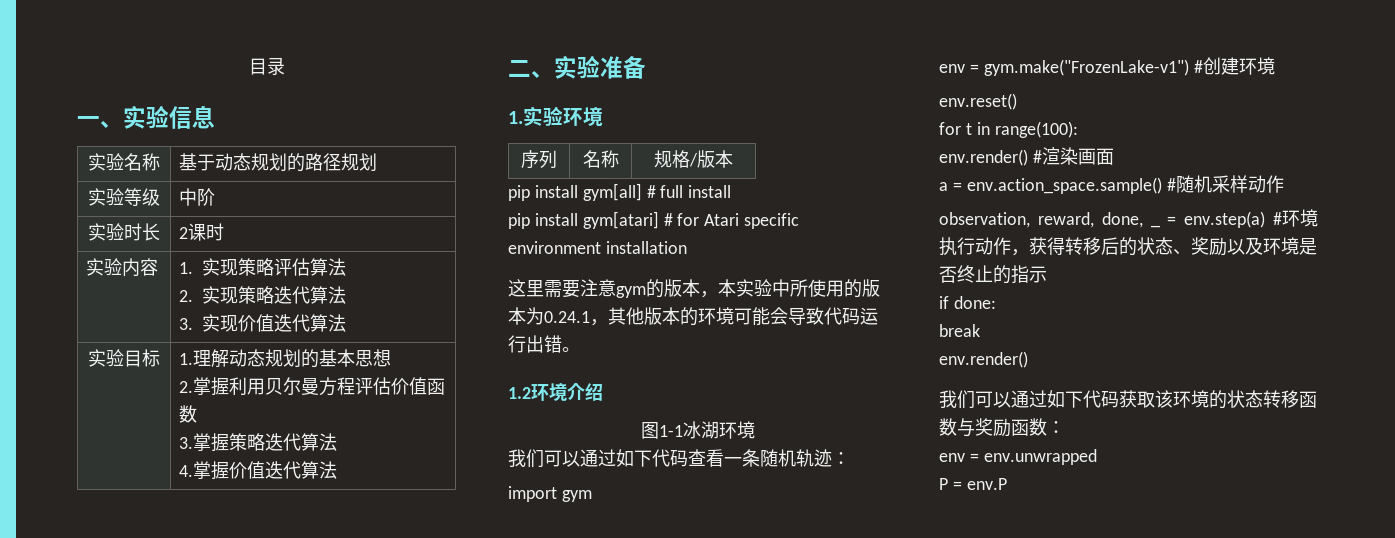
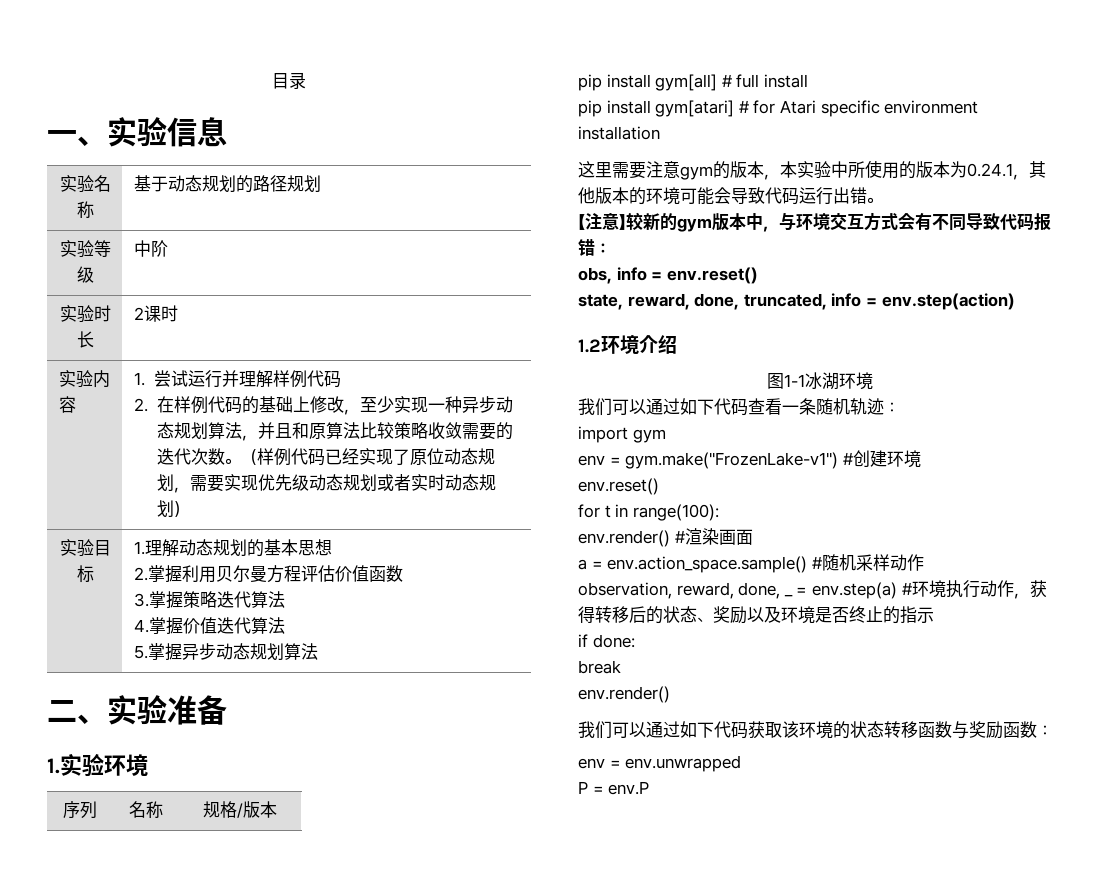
[202,258,347,276] [179,286,347,304] [179,314,347,332] 实现策略评估算法 // 2.实现策略迭代算法 // 3.实现价值迭代算法 -> [153,370,341,388] [134,396,513,415] [156,422,513,441] [156,448,495,466] [156,474,496,493] [156,500,190,517] 尝试运行并理解样例代码 // 2.在样例代码的基础上修改，至少实现一种异步动态规划算法，并且和原算法比较策略收敛需要的迭代次数。（样例代码已经实现了原位动态规划，需要实现优先级动态规划或者实时动态规划）
(338, 470) none -> [134,643,319,661] // 5.掌握异步动态规划算法
(580, 349) none -> [578,212,1051,232] [578,239,611,256] [578,267,758,284] [578,293,1015,310] // 【注意】较新的gym版本中，与环境交互方式会有不同导致代码报错： // obs, info = env.reset() // state, reward, done, truncated, info = env.step(action)

